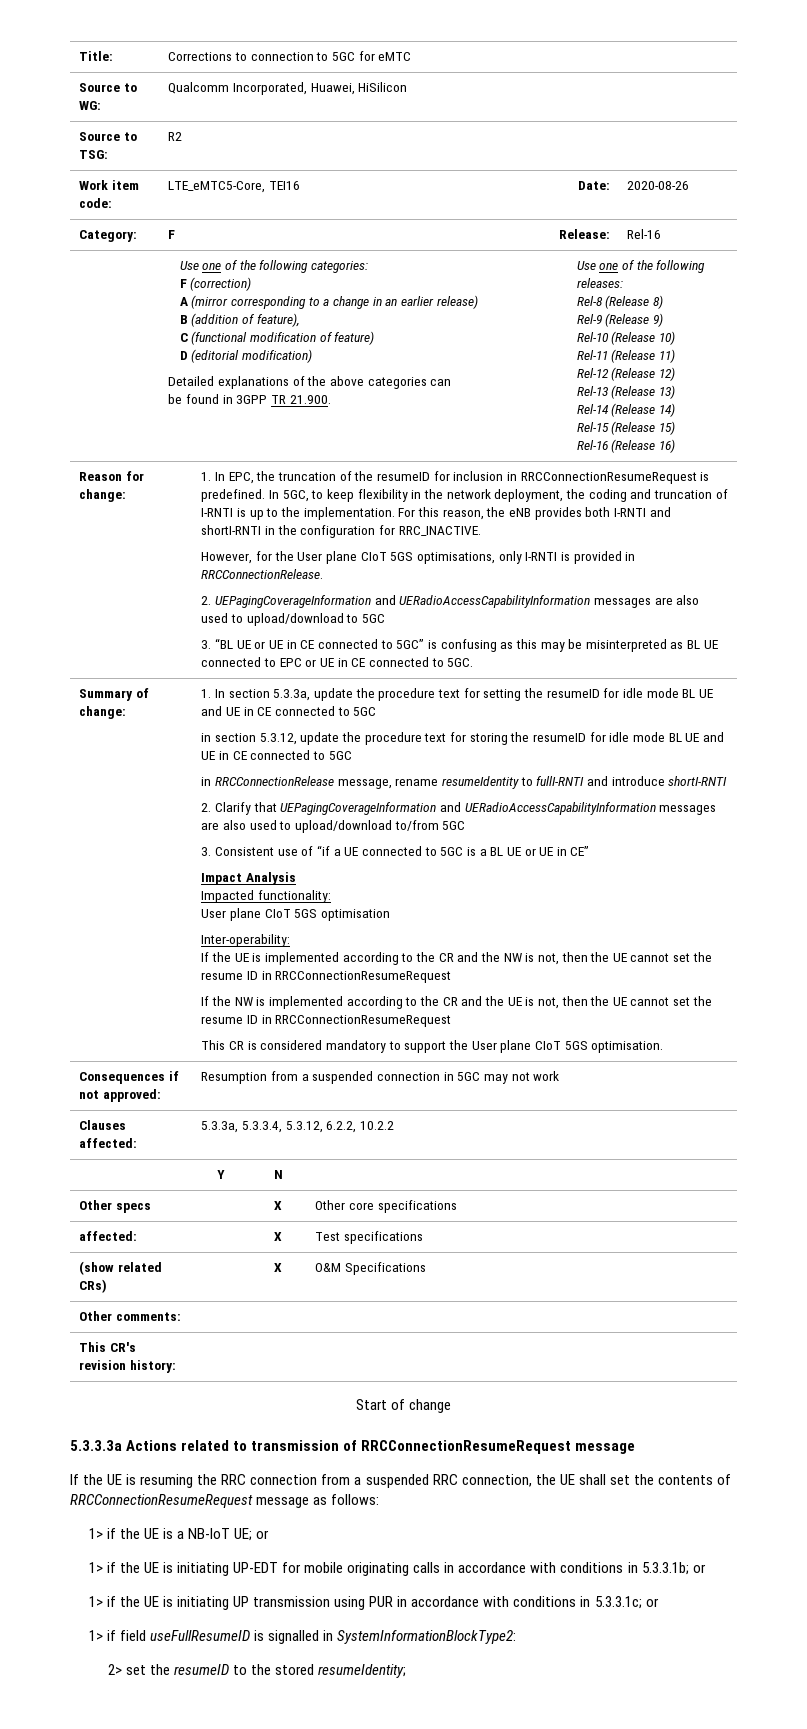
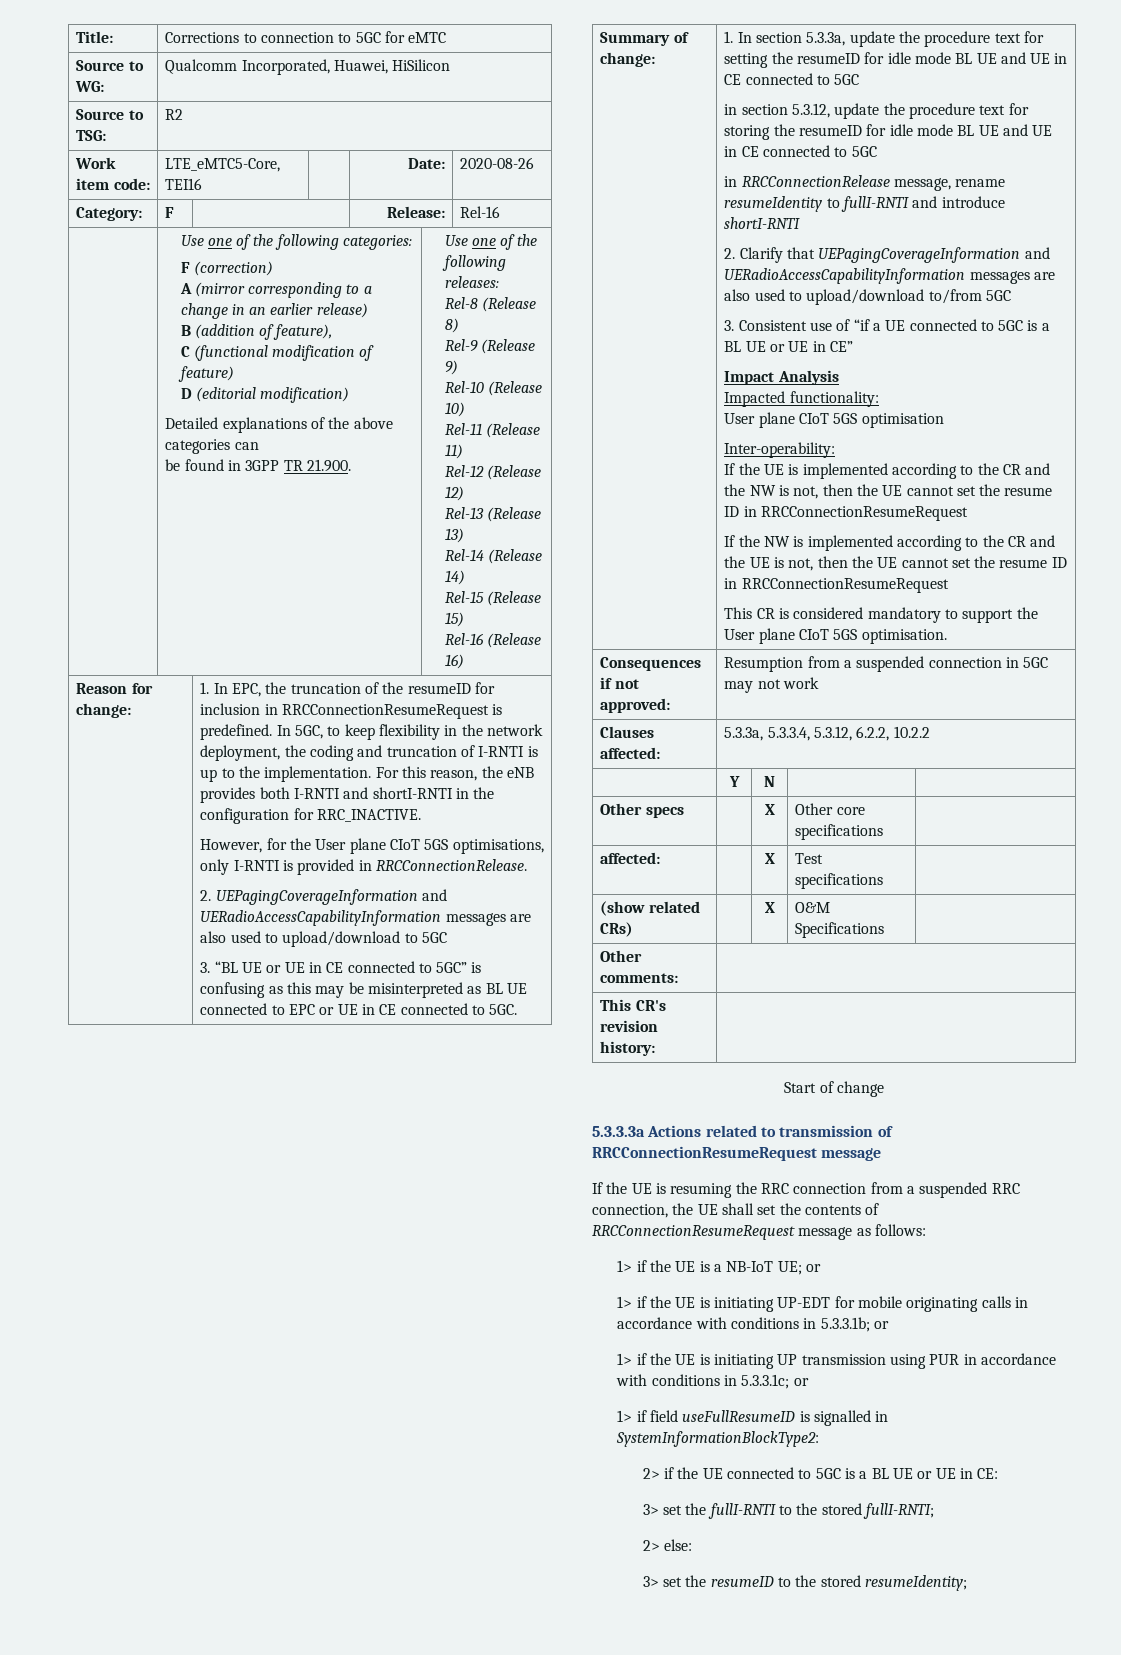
(122, 1669) none -> [664,1467,999,1479] [642,1503,935,1519] [642,1539,693,1551] [642,1576,659,1587] if the UE connected to 5GC is a BL UE or UE in CE: // 3> set the fullI-RNTI to the stored fullI-RNTI; // 2> else: // 3>

